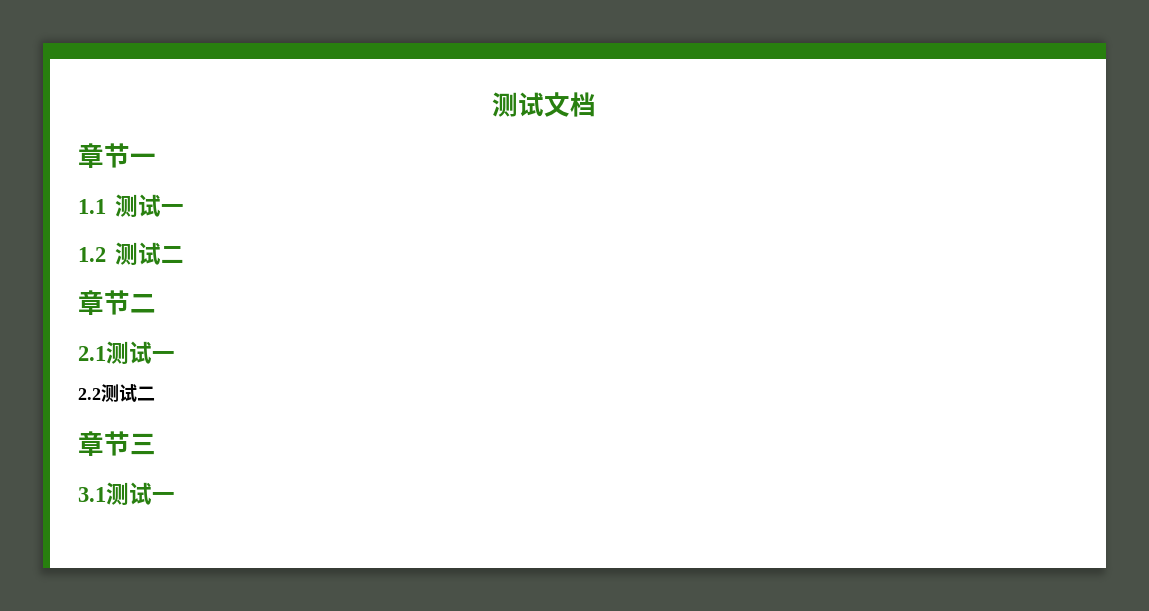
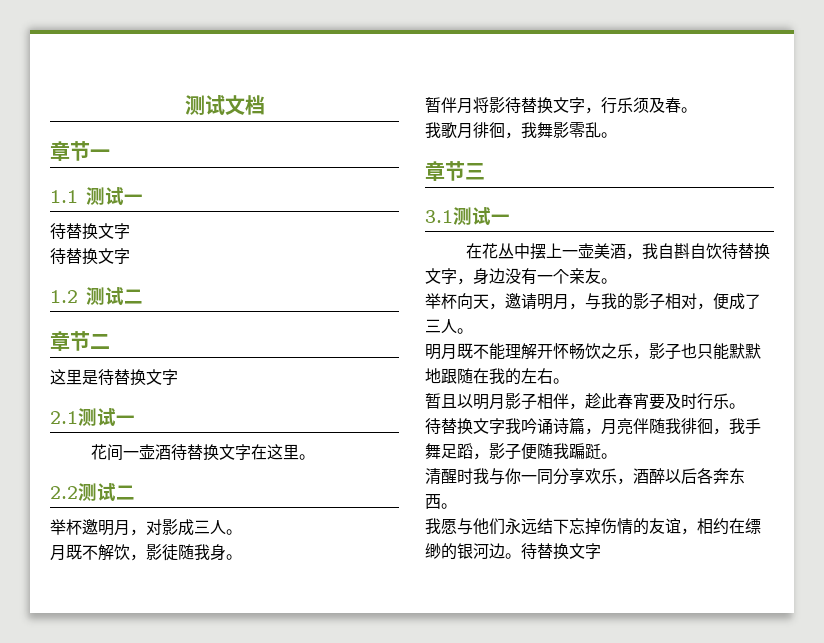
(184, 209) none -> [50,223,130,240] [50,248,130,265] // 待替换文字 // 待替换文字
(156, 303) none -> [50,369,178,386] // 这里是待替换文字
[78,384,155,402] [78,431,156,456] [78,482,175,505] 2.2测试二 // 章节三 // 3.1测试一 -> [91,444,316,461] [50,483,135,501] [50,519,242,536] [50,544,242,561] [425,97,697,114] [425,122,617,139] [425,161,485,181] [425,207,510,225] [466,243,771,260] [425,268,617,285] [425,293,761,310] [425,319,473,334] [425,343,761,360] [425,368,569,385] [425,393,745,410] [425,417,761,435] [425,443,617,460] [425,468,745,485] [425,494,457,509] [425,518,761,535] [425,543,601,560] 花间一壶酒待替换文字在这里。 // 2.2测试二 // 举杯邀明月，对影成三人。 // 月既不解饮，影徒随我身。 // 暂伴月将影待替换文字，行乐须及春。 // 我歌月徘徊，我舞影零乱。 // 章节三 // 3.1测试一 // 在花丛中摆上一壶美酒，我自斟自饮待替换文字，身边没有一个亲友。 // 举杯向天，邀请明月，与我的影子相对，便成了三人。 // 明月既不能理解开怀畅饮之乐，影子也只能默默地跟随在我的左右。 // 暂且以明月影子相伴，趁此春宵要及时行乐。 // 待替换文字我吟诵诗篇，月亮伴随我徘徊，我手舞足蹈，影子便随我蹁跹。 // 清醒时我与你一同分享欢乐，酒醉以后各奔东西。 // 我愿与他们永远结下忘掉伤情的友谊，相约在缥缈的银河边。待替换文字

